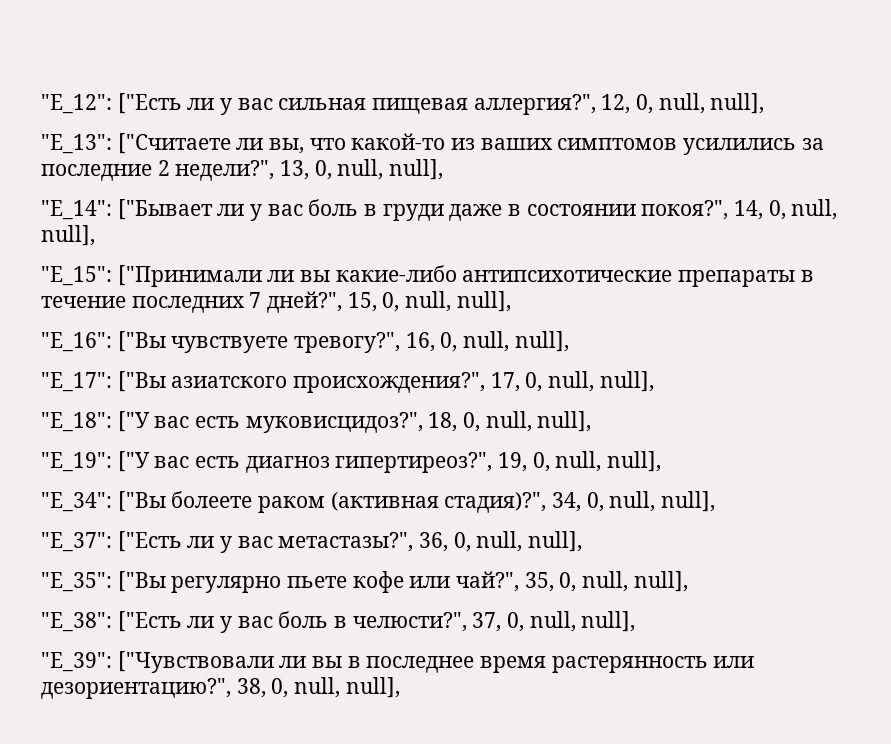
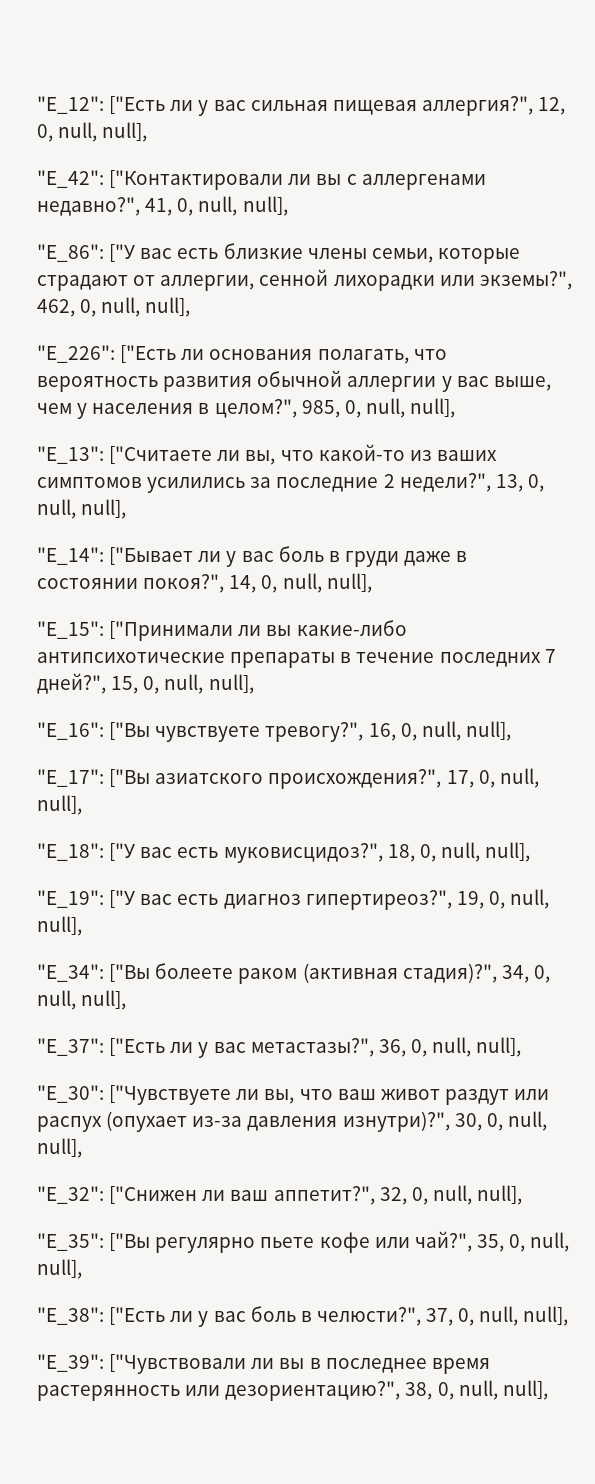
(765, 103) none -> [37,170,486,190] [37,196,288,216] [37,243,520,264] [37,269,572,291] [37,297,191,317] [37,345,447,364] [37,370,551,392] [37,398,456,419] // "E_42": ["Контактировали ли вы с аллергенами недавно?", 41, 0, null, null], // "E_86": ["У вас есть близкие члены семьи, которые страдают от аллергии, сенной лихорадки или экземы?", 462, 0, null, null], // "E_226": ["Есть ли основания полагать, что вероятность развития обычной аллергии у вас выше, чем у населения в целом?", 985, 0, null, null],
(583, 541) none -> [37,1085,550,1105] [37,1111,547,1132] [37,1138,82,1158] [37,1185,523,1205] // "E_30": ["Чувствуете ли вы, что ваш живот раздут или распух (опухает из-за давления изнутри)?", 30, 0, null, null], // "E_32": ["Снижен ли ваш аппетит?", 32, 0, null, null],

